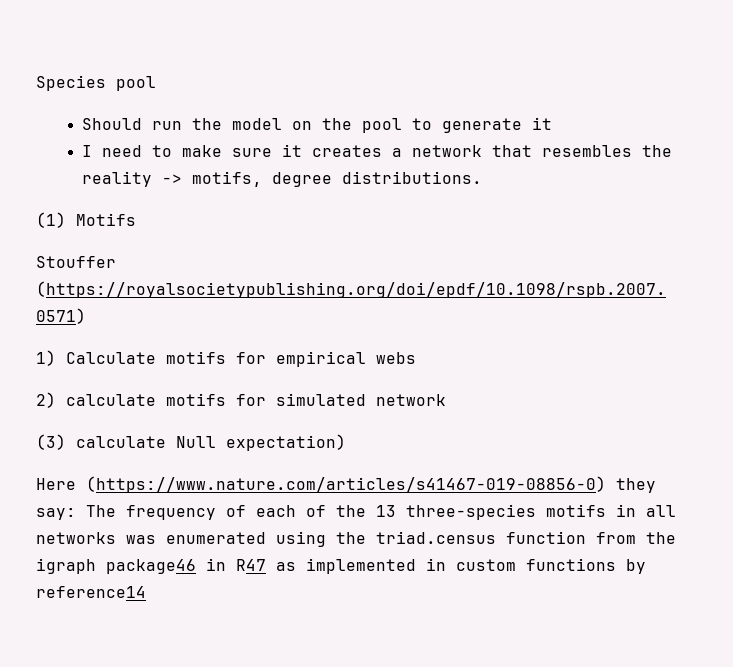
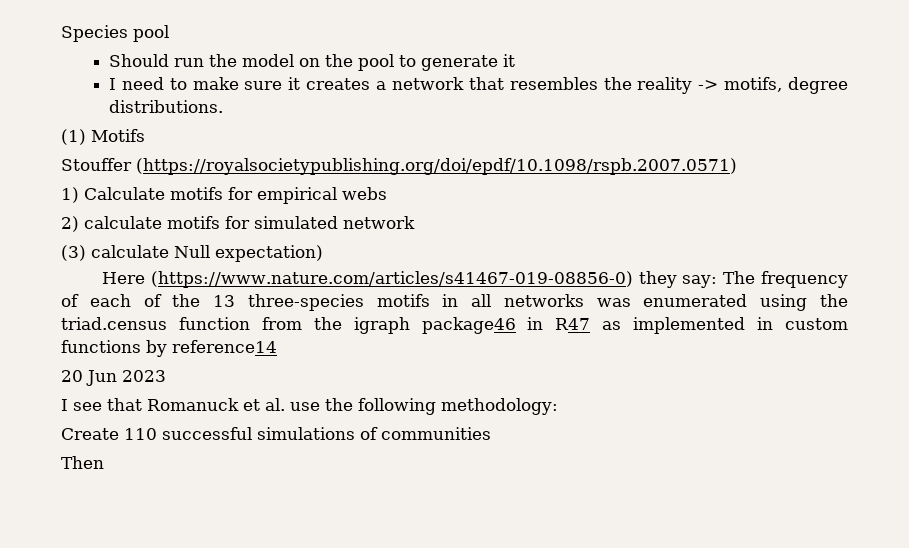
(146, 592) none -> [61,370,166,386] [61,398,558,415] [61,427,491,440] [61,456,104,469] // 20 Jun 2023 // I see that Romanuck et al. use the following methodology: // Create 110 successful simulations of communities // Then

